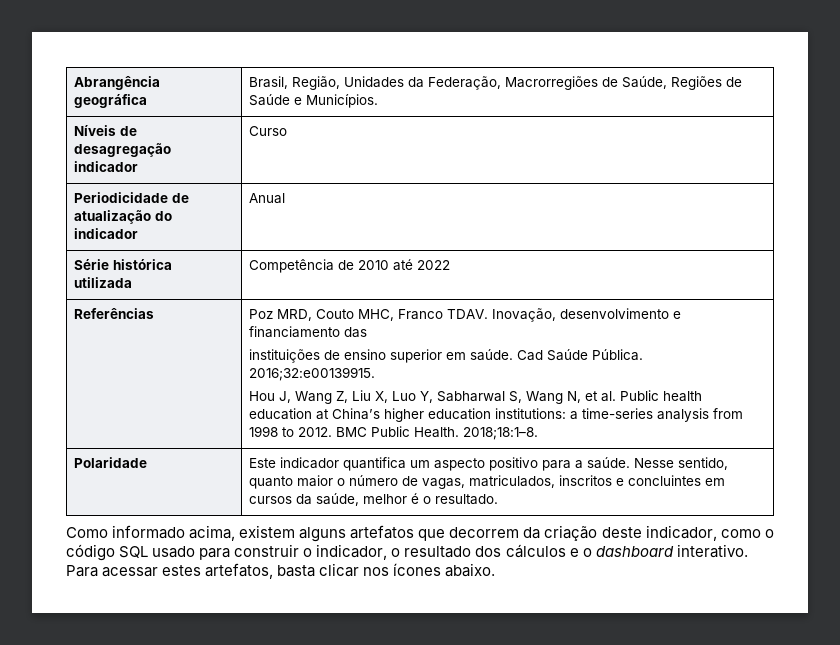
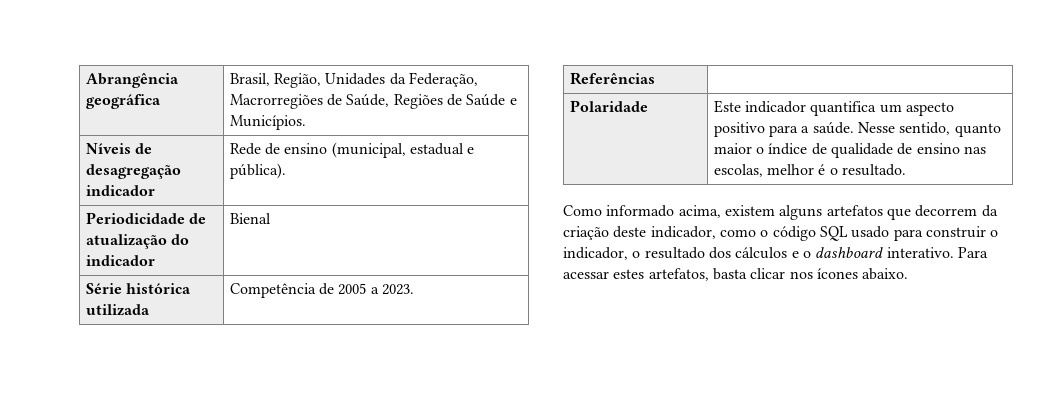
[249,126,288,136] Curso -> [229,142,475,158] [229,163,286,179] Rede de ensino (municipal, estadual e pública).
[249,193,286,204] Anual -> [229,213,271,224] Bienal
[358,259,451,271] [74,308,155,319] [249,308,682,322] [249,326,368,338] [249,349,644,363] [249,367,376,381] [249,390,703,404] [249,408,744,422] [249,426,539,440] 2010 até 2022 // Referências | Poz MRD, Couto MHC, Franco TDAV. Inovação, desenvolvimento e financiamento das // instituições de ensino superior em saúde. Cad Saúde Pública. 2016;32:e00139915. // Hou J, Wang Z, Liu X, Luo Y, Sabharwal S, Wang N, et al. Public health education at China’s higher education institutions: a time-series analysis from 1998 to 2012. BMC Public Health. 2018;18:1–8. -> [338,283,414,295] [569,72,655,85] 2005 a 2023. // Referências |
[349,475,726,489] [249,493,360,506] número de vagas, matriculados, inscritos e concluintes em cursos da saúde, -> [768,143,986,158] [713,164,763,177] índice de qualidade de ensino nas escolas,

